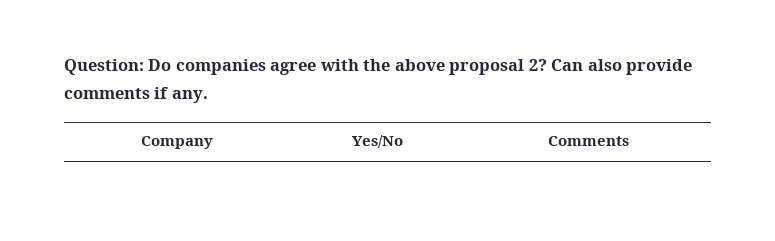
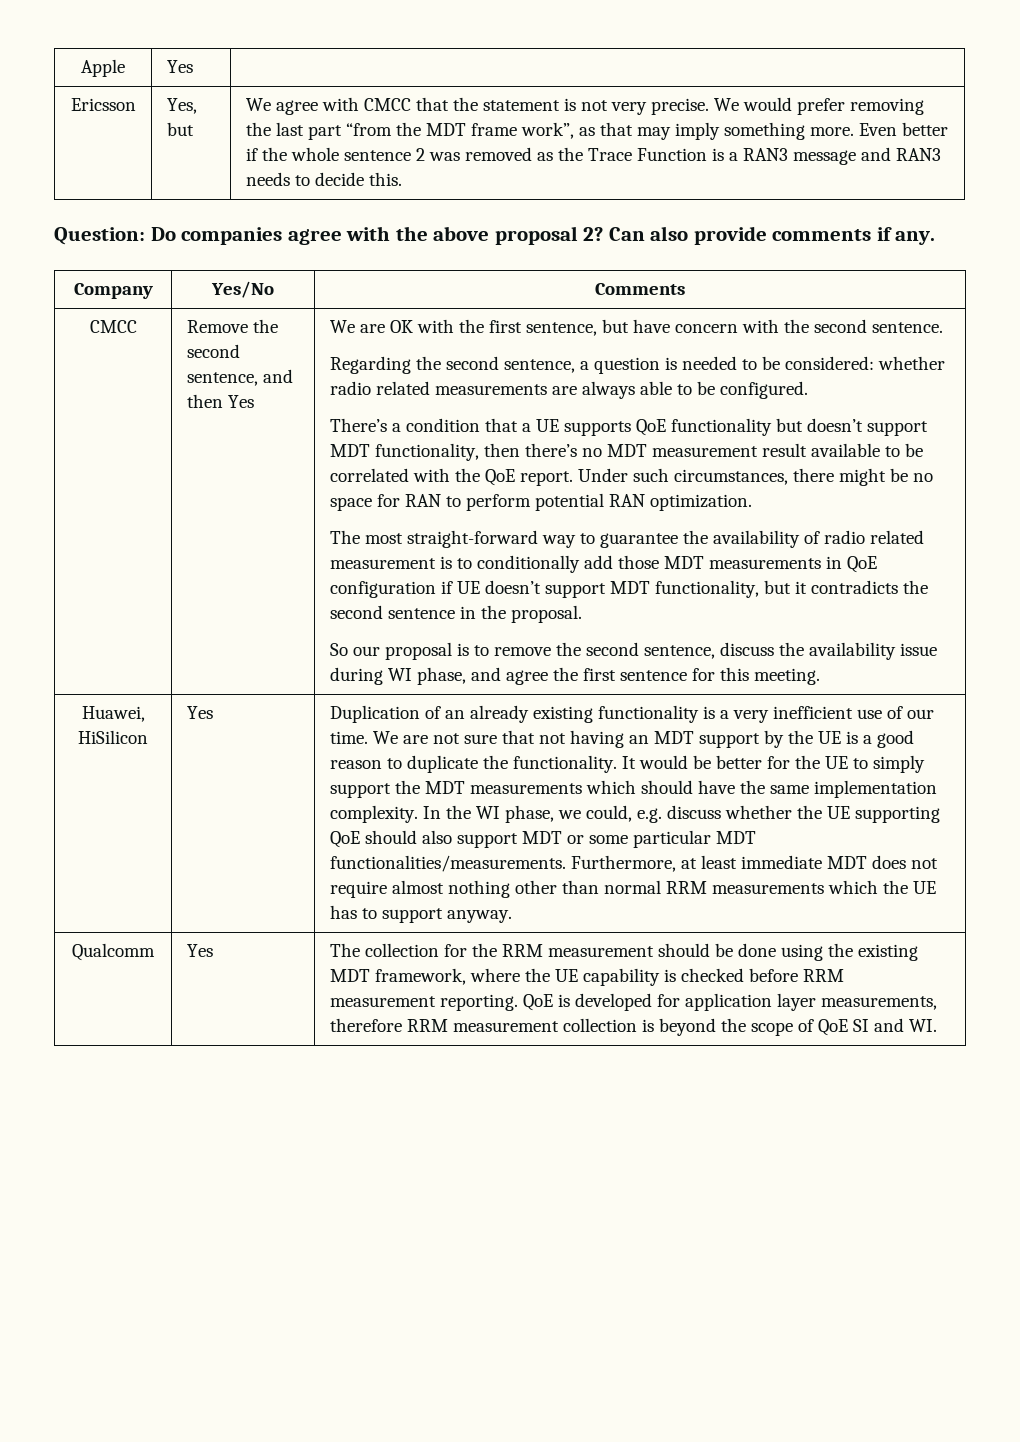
(64, 67) none -> [81,59,125,77] [166,60,193,73] [70,98,136,111] [166,98,197,114] [166,122,194,136] [245,97,924,115] [245,122,948,140] [245,147,941,165] [245,172,402,186] Apple | Yes | // Ericsson | Yes, but | We agree with CMCC that the statement is not very precise. We would prefer removing the last part “from the MDT frame work”, as that may imply something more. Even better if the whole sentence 2 was removed as the Trace Function is a RAN3 message and RAN3 needs to decide this. //
(629, 141) none -> [89,320,137,333] [186,319,278,333] [186,344,240,358] [186,369,293,386] [186,394,254,408] [329,319,943,336] [329,356,945,374] [329,381,808,399] [329,418,928,436] [329,443,923,461] [329,468,933,486] [329,493,752,511] [329,530,924,548] [329,555,877,573] [329,580,928,598] [329,605,582,623] [329,642,937,660] [329,667,820,685] [81,706,145,722] [78,730,148,744] [186,706,213,719] [329,705,934,723] [329,730,914,748] [329,755,925,773] [329,780,937,798] [329,805,940,823] [329,830,756,848] [329,855,938,872] [329,880,936,898] [329,905,512,923] [72,943,155,961] [186,944,213,957] [329,943,918,961] [329,968,844,986] [329,993,937,1011] [329,1018,937,1036] // CMCC | Remove the second sentence, and then Yes | We are OK with the first sentence, but have concern with the second sentence. // Regarding the second sentence, a question is needed to be considered: whether radio related measurements are always able to be configured. // There’s a condition that a UE supports QoE functionality but doesn’t support MDT functionality, then there’s no MDT measurement result available to be correlated with the QoE report. Under such circumstances, there might be no space for RAN to perform potential RAN optimization. // The most straight-forward way to guarantee the availability of radio related measurement is to conditionally add those MDT measurements in QoE configuration if UE doesn’t support MDT functionality, but it contradicts the second sentence in the proposal. // So our proposal is to remove the second sentence, discuss the availability issue during WI phase, and agree the first sentence for this meeting. // Huawei, HiSilicon | Yes | Duplication of an already existing functionality is a very inefficient use of our time. We are not sure that not having an MDT support by the UE is a good reason to duplicate the functionality. It would be better for the UE to simply support the MDT measurements which should have the same implementation complexity. In the WI phase, we could, e.g. discuss whether the UE supporting QoE should also support MDT or some particular MDT functionalities/measurements. Furthermore, at least immediate MDT does not require almost nothing other than normal RRM measurements which the UE has to support anyway. // Qualcomm | Yes | The collection for the RRM measurement should be done using the existing MDT framework, where the UE capability is checked before RRM measurement reporting. QoE is developed for application layer measurements, therefore RRM measurement collection is beyond the scope of QoE SI and WI.

